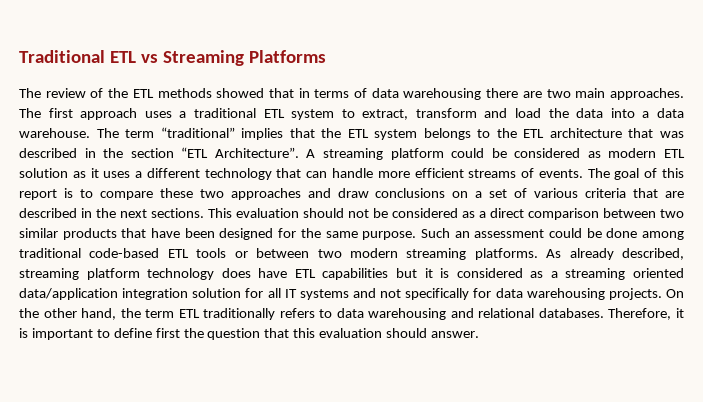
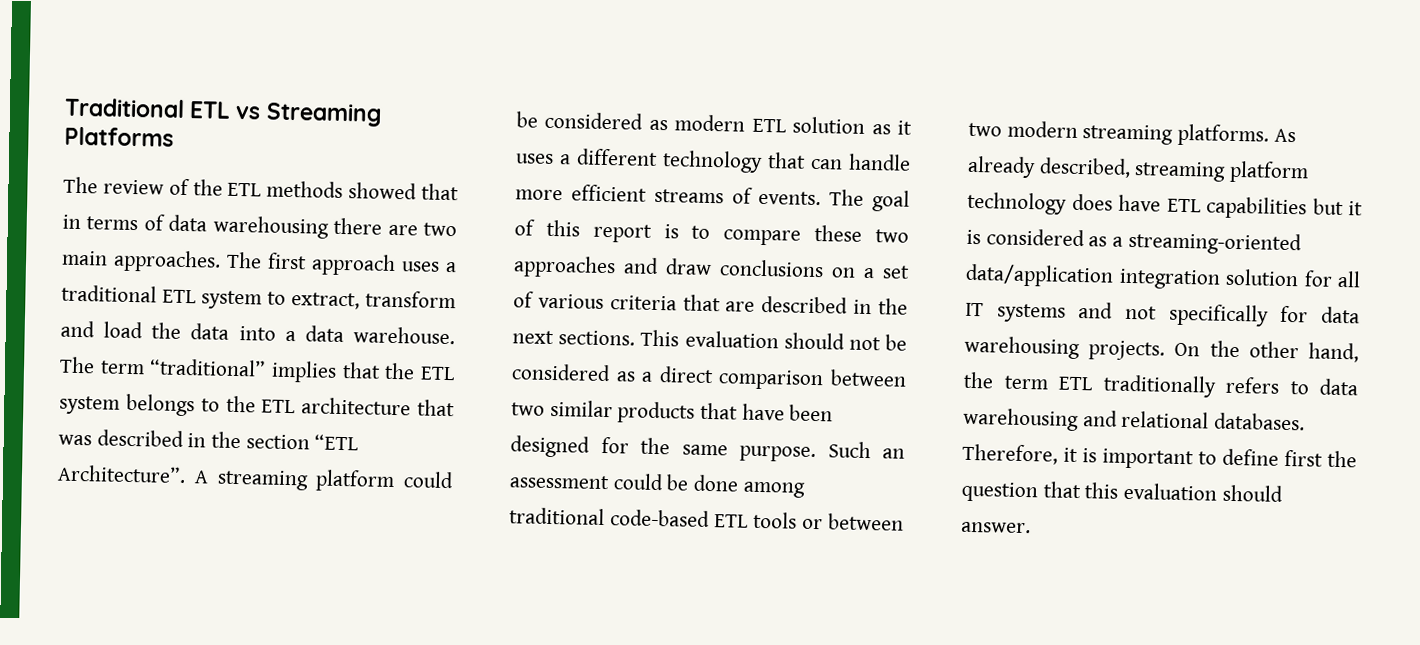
[565,268,684,280] streaming oriented -> [1127,230,1302,256] streaming-oriented

